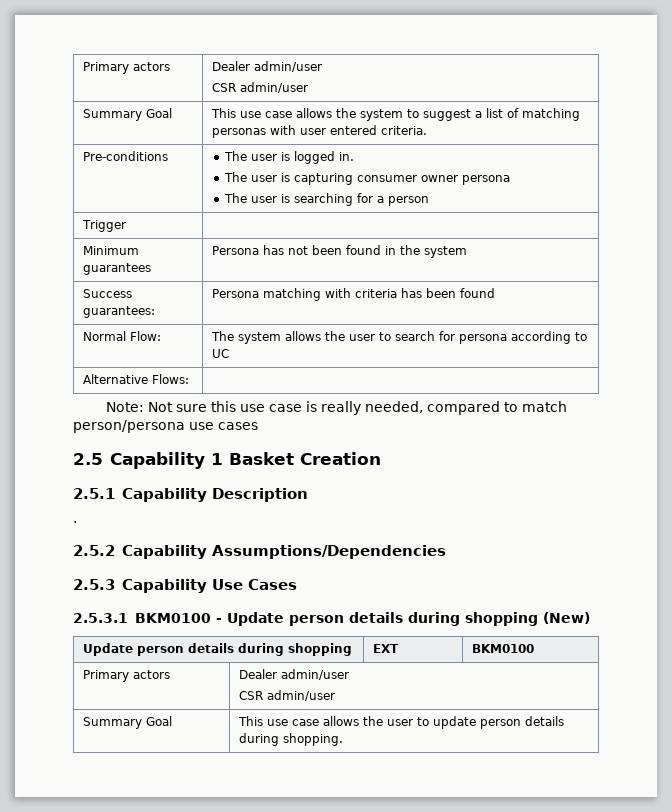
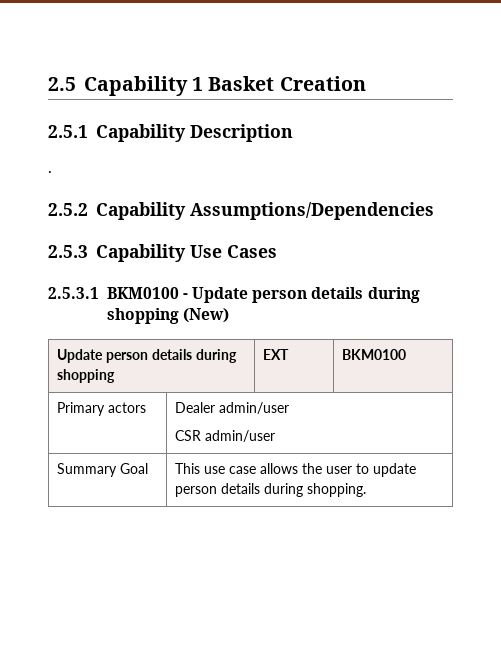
[82,62,170,74] [211,61,322,72] [211,82,308,93] [82,108,172,121] [210,108,580,121] [211,125,427,138] [82,151,168,161] [224,151,355,164] [224,172,511,185] [224,193,430,206] [81,220,126,232] [82,246,139,255] [82,263,151,275] [211,245,467,258] [82,289,132,298] [82,306,155,318] [211,288,495,301] [82,331,161,341] [210,331,587,344] [211,349,229,358] [82,374,189,384] [105,401,567,415] [73,420,258,433] Primary actors | Dealer admin/user // CSR admin/user // Summary Goal | This use case allows the system to suggest a list of matching personas with user entered criteria. // Pre-conditions | The user is logged in. // The user is capturing consumer owner persona // The user is searching for a person // Trigger | // Minimum guarantees | Persona has not been found in the system // Success guarantees: | Persona matching with criteria has been found // Normal Flow: | The system allows the user to search for persona according to UC // Alternative Flows: | // Note: Not sure this use case is really needed, compared to match person/persona use cases // -> (48, 84) none

